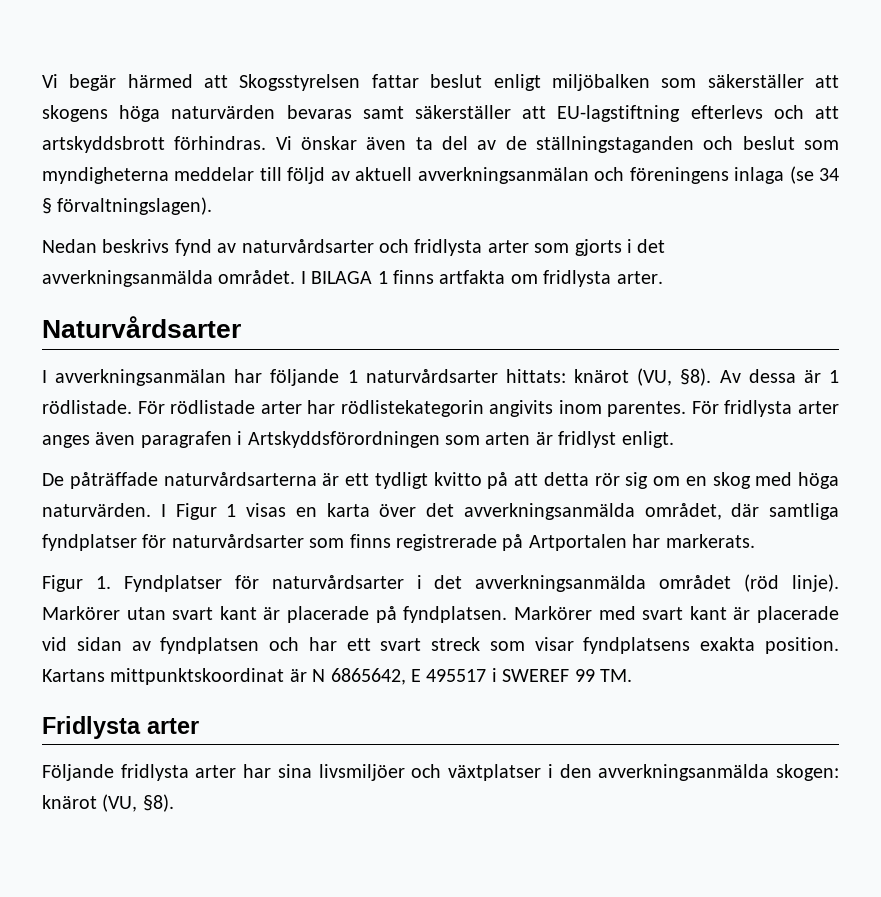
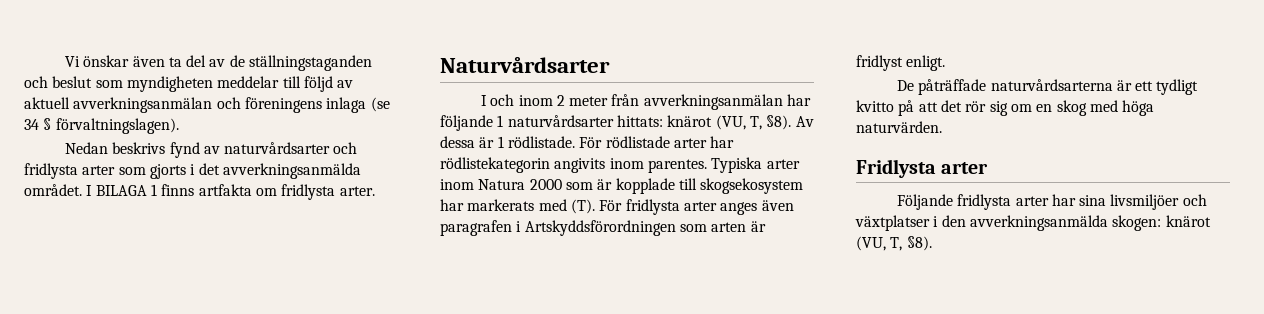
[42,74,840,91] [42,105,840,122] [42,136,292,153] Vi begär härmed att Skogsstyrelsen fattar beslut enligt miljöbalken som säkerställer att skogens höga naturvärden bevaras samt säkerställer att EU-lagstiftning efterlevs och att artskyddsbrott förhindras. Vi -> [64,56,80,67] Vi
[42,167,169,184] myndigheterna -> [126,76,213,92] myndigheten
(47, 376) none -> [490,94,640,106] och inom 2 meter från
(673, 377) none -> [749,116,762,130] T,
(687, 409) none -> [711,157,800,173] [440,178,804,194] [440,199,595,214] Typiska arter inom Natura 2000 som är kopplade till skogsekosystem har markerats med (T).
[543,472,589,486] detta -> [940,100,962,112] det
[160,503,839,520] [42,534,755,551] [42,574,839,592] [42,606,840,623] [42,637,839,654] [42,668,632,685] I Figur 1 visas en karta över det avverkningsanmälda området, där samtliga fyndplatser för naturvårdsarter som finns registrerade på Artportalen har markerats. // Figur 1. Fyndplatser för naturvårdsarter i det avverkningsanmälda området (röd linje). Markörer utan svart kant är placerade på fyndplatsen. Markörer med svart kant är placerade vid sidan av fyndplatsen och har ett svart streck som visar fyndplatsens exakta position. Kartans mittpunktskoordinat är N 6865642, E 495517 i SWEREF 99 TM. -> (942, 127) none
(138, 803) none -> [890,237,903,251] T,

